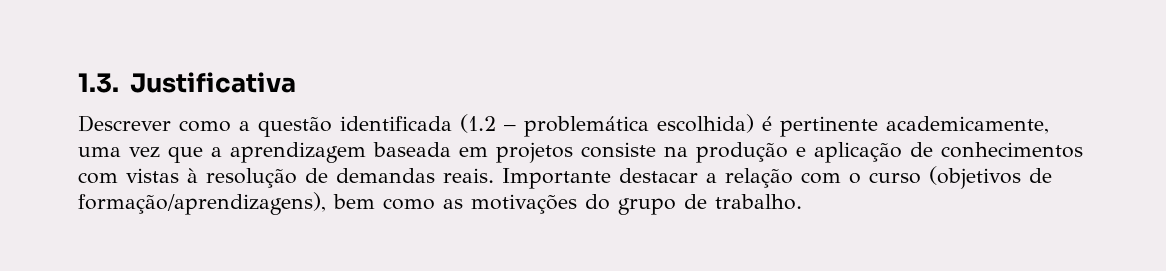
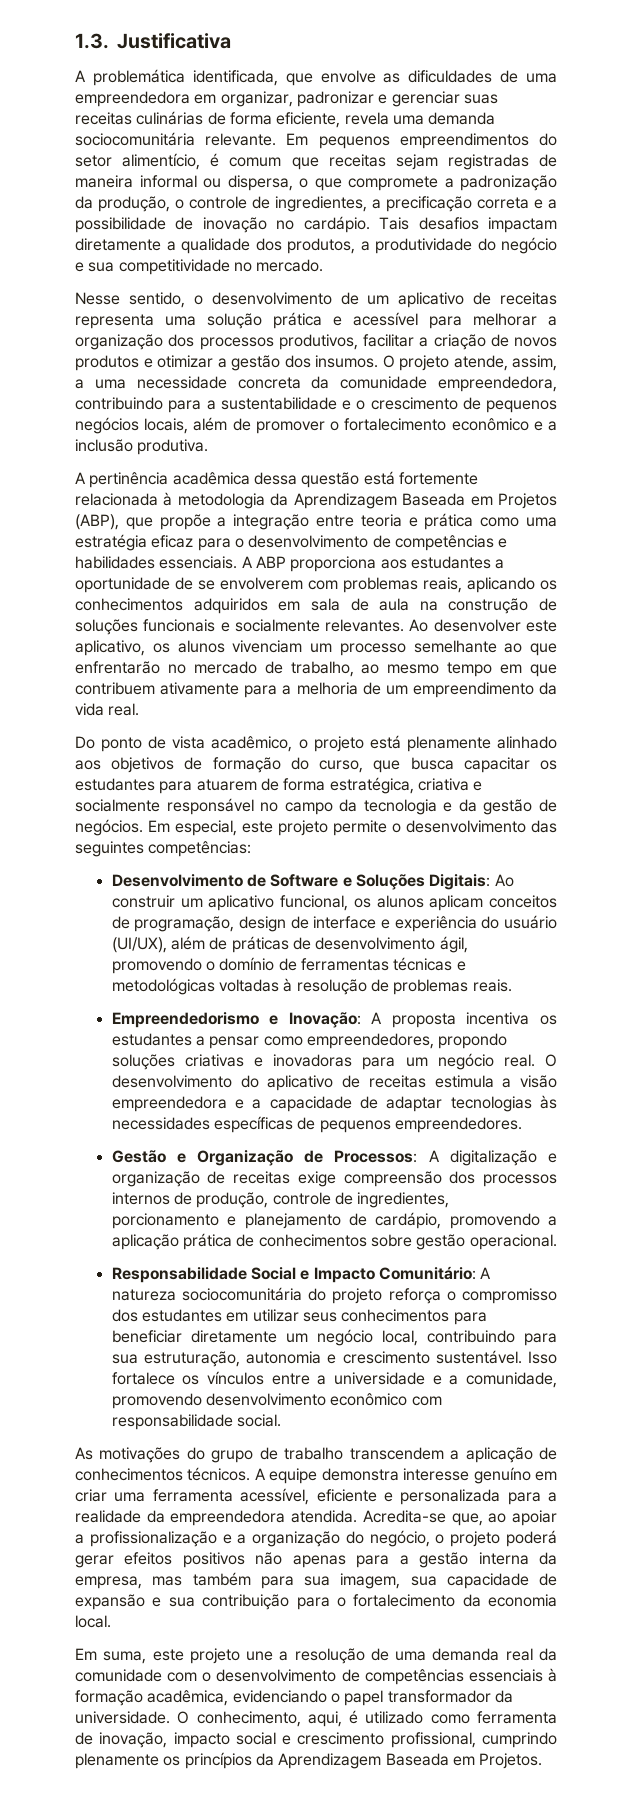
[78,114,1049,137] [78,142,1083,163] [78,168,179,184] Descrever como a questão identificada (1.2 – problemática escolhida) é pertinente academicamente, uma vez que a aprendizagem baseada em projetos consiste na produção e aplicação de conhecimentos com vistas -> [75,69,557,86] [75,91,498,107] [75,111,496,128] [75,132,557,149] [75,153,557,170] [75,175,557,191] [75,196,557,212] [75,216,558,233] [75,237,557,254] [75,259,324,275] [75,292,557,308] [75,312,557,329] [75,334,557,350] [75,355,557,371] [75,376,557,392] [75,397,557,413] [75,417,557,434] [75,439,209,455] [75,471,478,488] [75,492,557,509] [75,513,558,530] [75,534,508,551] [75,556,505,572] [75,577,557,593] [75,598,557,614] [75,619,557,635] [75,640,557,656] [75,661,558,677] [75,682,557,698] [75,703,140,716] [75,735,557,752] [75,757,557,773] [75,777,483,794] [75,798,557,815] [75,819,557,836] [75,841,252,857] [111,874,514,890] [111,895,557,911] [111,915,557,932] [111,936,468,953] [111,957,466,974] [111,978,280,995] A problemática identificada, que envolve as dificuldades de uma empreendedora em organizar, padronizar e gerenciar suas receitas culinárias de forma eficiente, revela uma demanda sociocomunitária relevante. Em pequenos empreendimentos do setor alimentício, é comum que receitas sejam registradas de maneira informal ou dispersa, o que compromete a padronização da produção, o controle de ingredientes, a precificação correta e a possibilidade de inovação no cardápio. Tais desafios impactam diretamente a qualidade dos produtos, a produtividade do negócio e sua competitividade no mercado. // Nesse sentido, o desenvolvimento de um aplicativo de receitas representa uma solução prática e acessível para melhorar a organização dos processos produtivos, facilitar a criação de novos produtos e otimizar a gestão dos insumos. O projeto atende, assim, a uma necessidade concreta da comunidade empreendedora, contribuindo para a sustentabilidade e o crescimento de pequenos negócios locais, além de promover o fortalecimento econômico e a inclusão produtiva. // A pertinência acadêmica dessa questão está fortemente relacionada à metodologia da Aprendizagem Baseada em Projetos (ABP), que propõe a integração entre teoria e prática como uma estratégia eficaz para o desenvolvimento de competências e habilidades essenciais. A ABP proporciona aos estudantes a oportunidade de se envolverem com problemas reais, aplicando os conhecimentos adquiridos em sala de aula na construção de soluções funcionais e socialmente relevantes. Ao desenvolver este aplicativo, os alunos vivenciam um processo semelhante ao que enfrentarão no mercado de trabalho, ao mesmo tempo em que contribuem ativamente para a melhoria de um empreendimento da vida real. // Do ponto de vista acadêmico, o projeto está plenamente alinhado aos objetivos de formação do curso, que busca capacitar os estudantes para atuarem de forma estratégica, criativa e socialmente responsável no campo da tecnologia e da gestão de negócios. Em especial, este projeto permite o desenvolvimento das seguintes competências: // Desenvolvimento de Software e Soluções Digitais: Ao construir um aplicativo funcional, os alunos aplicam conceitos de programação, design de interface e experiência do usuário (UI/UX), além de práticas de desenvolvimento ágil, promovendo o domínio de ferramentas técnicas e metodológicas voltadas
[336,168,435,183] demandas -> [393,979,469,995] problemas
[502,166,1052,189] [78,192,802,215] Importante destacar a relação com o curso (objetivos de formação/aprendizagens), bem como as motivações do grupo de trabalho. -> [111,1012,557,1028] [111,1033,508,1049] [111,1053,557,1070] [111,1075,557,1091] [111,1095,557,1112] [111,1116,523,1133] [111,1150,557,1166] [111,1171,558,1187] [111,1192,450,1208] [111,1212,557,1229] [111,1233,557,1250] [111,1266,492,1283] [111,1287,558,1304] [111,1309,487,1325] [111,1329,557,1346] [111,1350,558,1367] [111,1371,557,1388] [111,1393,442,1409] [111,1414,282,1430] [75,1447,558,1463] [75,1467,557,1484] [75,1488,557,1505] [75,1510,557,1526] [75,1530,557,1547] [75,1552,558,1568] [75,1572,557,1589] [75,1594,557,1610] [75,1615,111,1628] [75,1648,557,1664] [75,1668,558,1685] [75,1690,513,1706] [75,1710,557,1727] [75,1732,557,1748] [75,1752,543,1769] // Empreendedorismo e Inovação: A proposta incentiva os estudantes a pensar como empreendedores, propondo soluções criativas e inovadoras para um negócio real. O desenvolvimento do aplicativo de receitas estimula a visão empreendedora e a capacidade de adaptar tecnologias às necessidades específicas de pequenos empreendedores. // Gestão e Organização de Processos: A digitalização e organização de receitas exige compreensão dos processos internos de produção, controle de ingredientes, porcionamento e planejamento de cardápio, promovendo a aplicação prática de conhecimentos sobre gestão operacional. // Responsabilidade Social e Impacto Comunitário: A natureza sociocomunitária do projeto reforça o compromisso dos estudantes em utilizar seus conhecimentos para beneficiar diretamente um negócio local, contribuindo para sua estruturação, autonomia e crescimento sustentável. Isso fortalece os vínculos entre a universidade e a comunidade, promovendo desenvolvimento econômico com responsabilidade social. // As motivações do grupo de trabalho transcendem a aplicação de conhecimentos técnicos. A equipe demonstra interesse genuíno em criar uma ferramenta acessível, eficiente e personalizada para a realidade da empreendedora atendida. Acredita-se que, ao apoiar a profissionalização e a organização do negócio, o projeto poderá gerar efeitos positivos não apenas para a gestão interna da empresa, mas também para sua imagem, sua capacidade de expansão e sua contribuição para o fortalecimento da economia local. // Em suma, este projeto une a resolução de uma demanda real da comunidade com o desenvolvimento de competências essenciais à formação acadêmica, evidenciando o papel transformador da universidade. O conhecimento, aqui, é utilizado como ferramenta de inovação, impacto social e crescimento profissional, cumprindo plenamente os princípios da Aprendizagem Baseada em Projetos.

